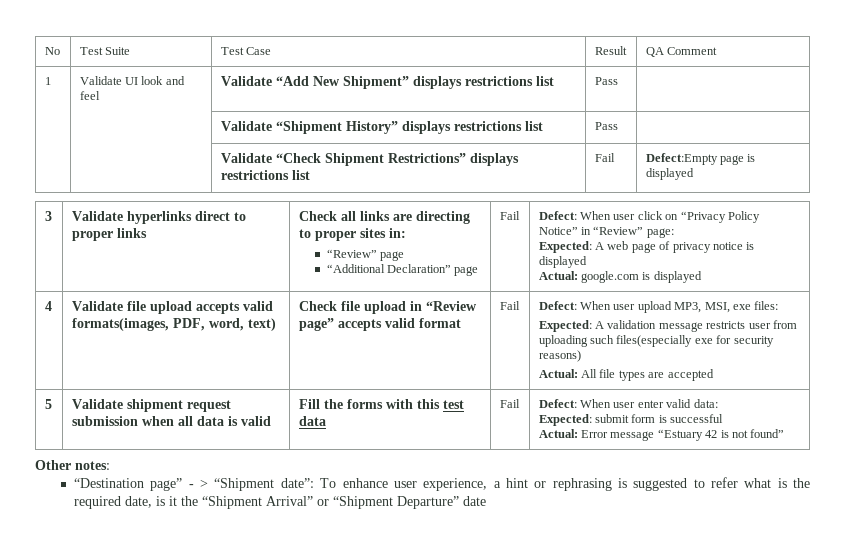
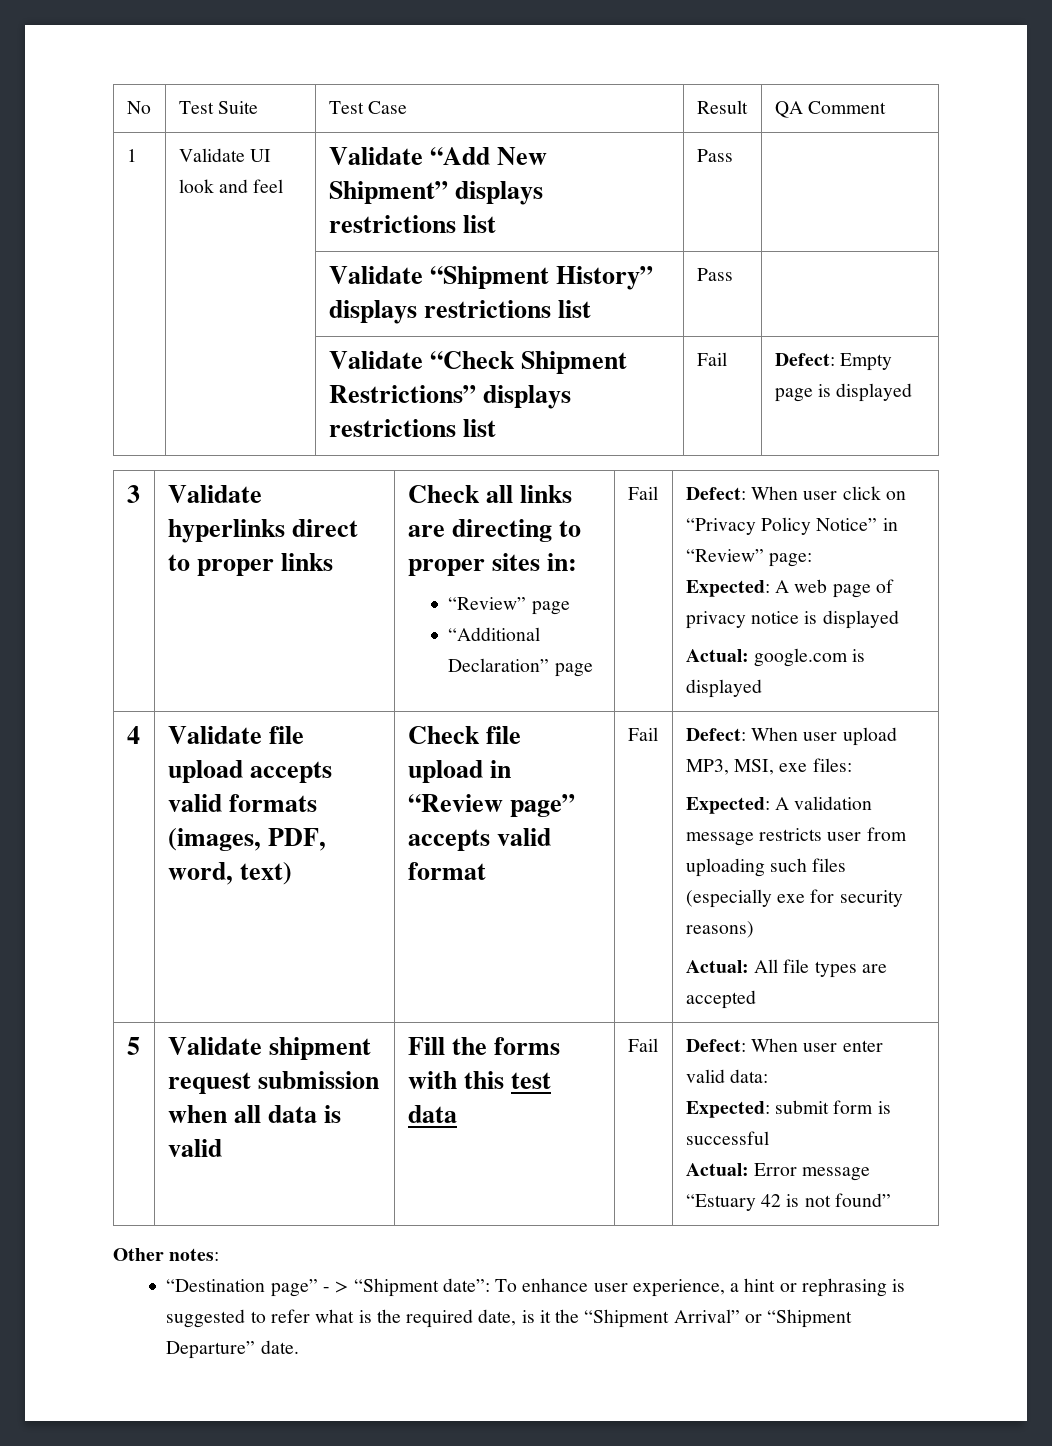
[645,153,718,165] Defect:Empty -> [774,353,892,371] Defect: Empty
[71,318,169,331] formats(images, -> [228,794,317,812] [167,828,261,851] formats (images,
[616,335,693,347] files(especially -> [812,858,847,872] [685,889,772,908] files (especially
[463,496,487,506] date -> [260,1340,299,1354] date.

